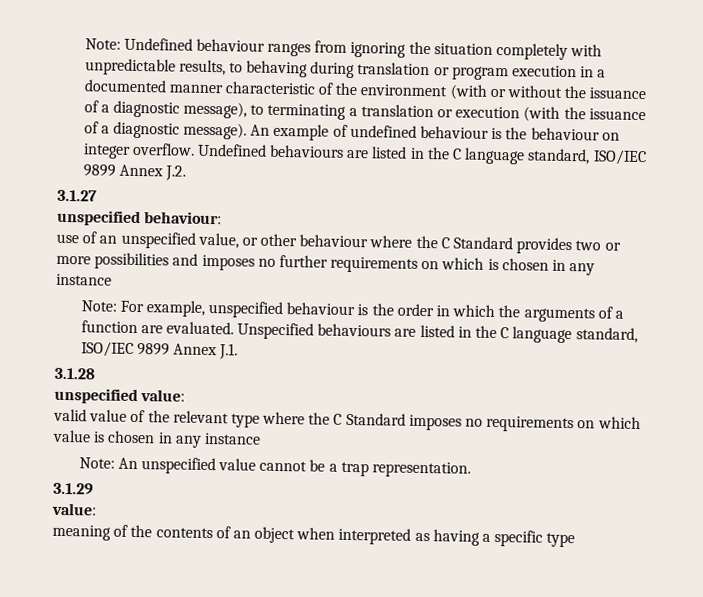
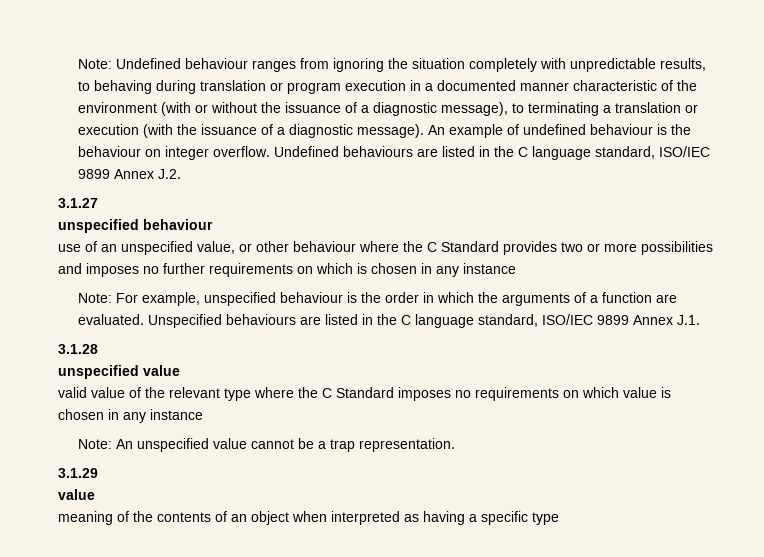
[144,211,223,225] behaviour: -> [143,219,213,230] behaviour
[140,389,186,402] value: -> [143,365,180,376] value
[51,502,97,516] value: -> [58,489,95,500] value

